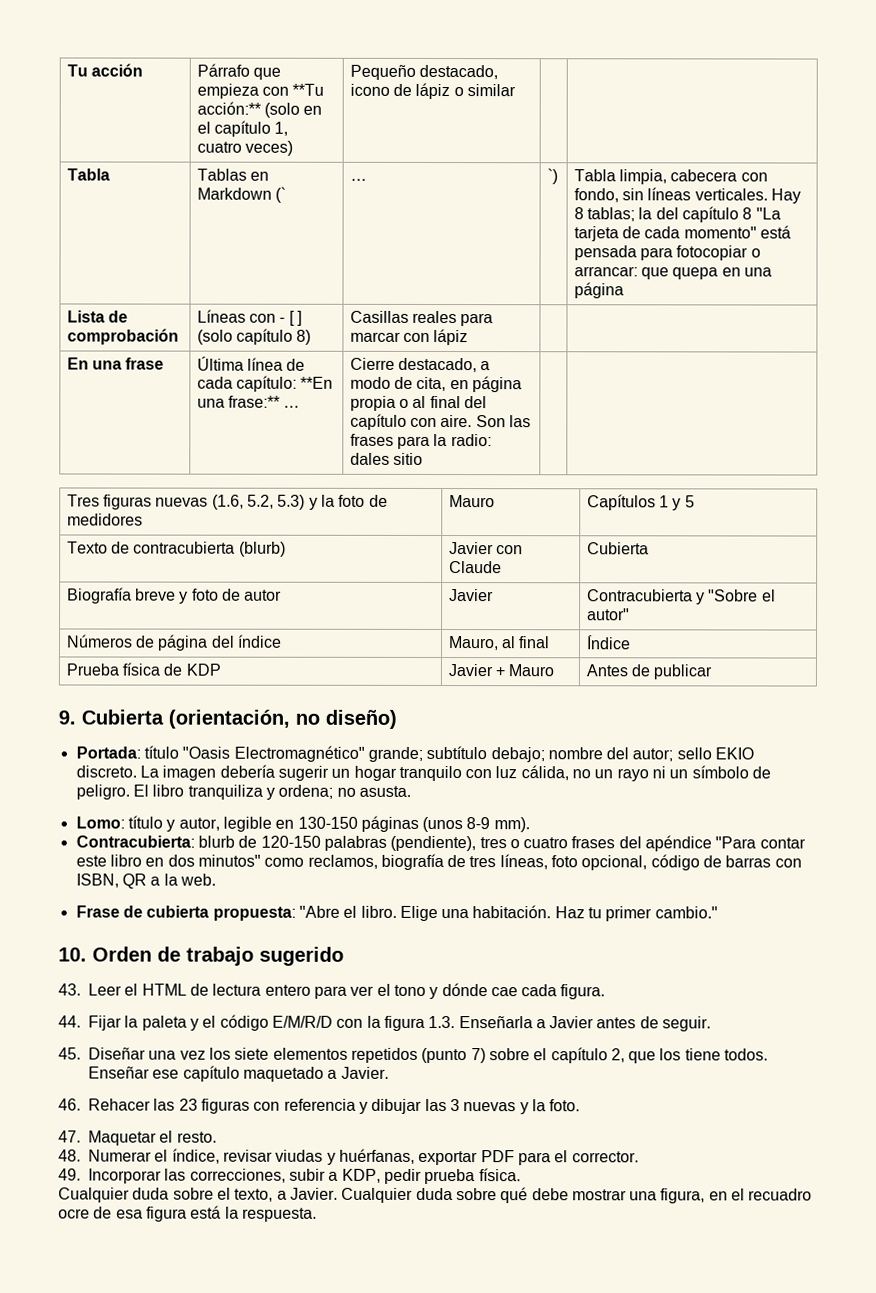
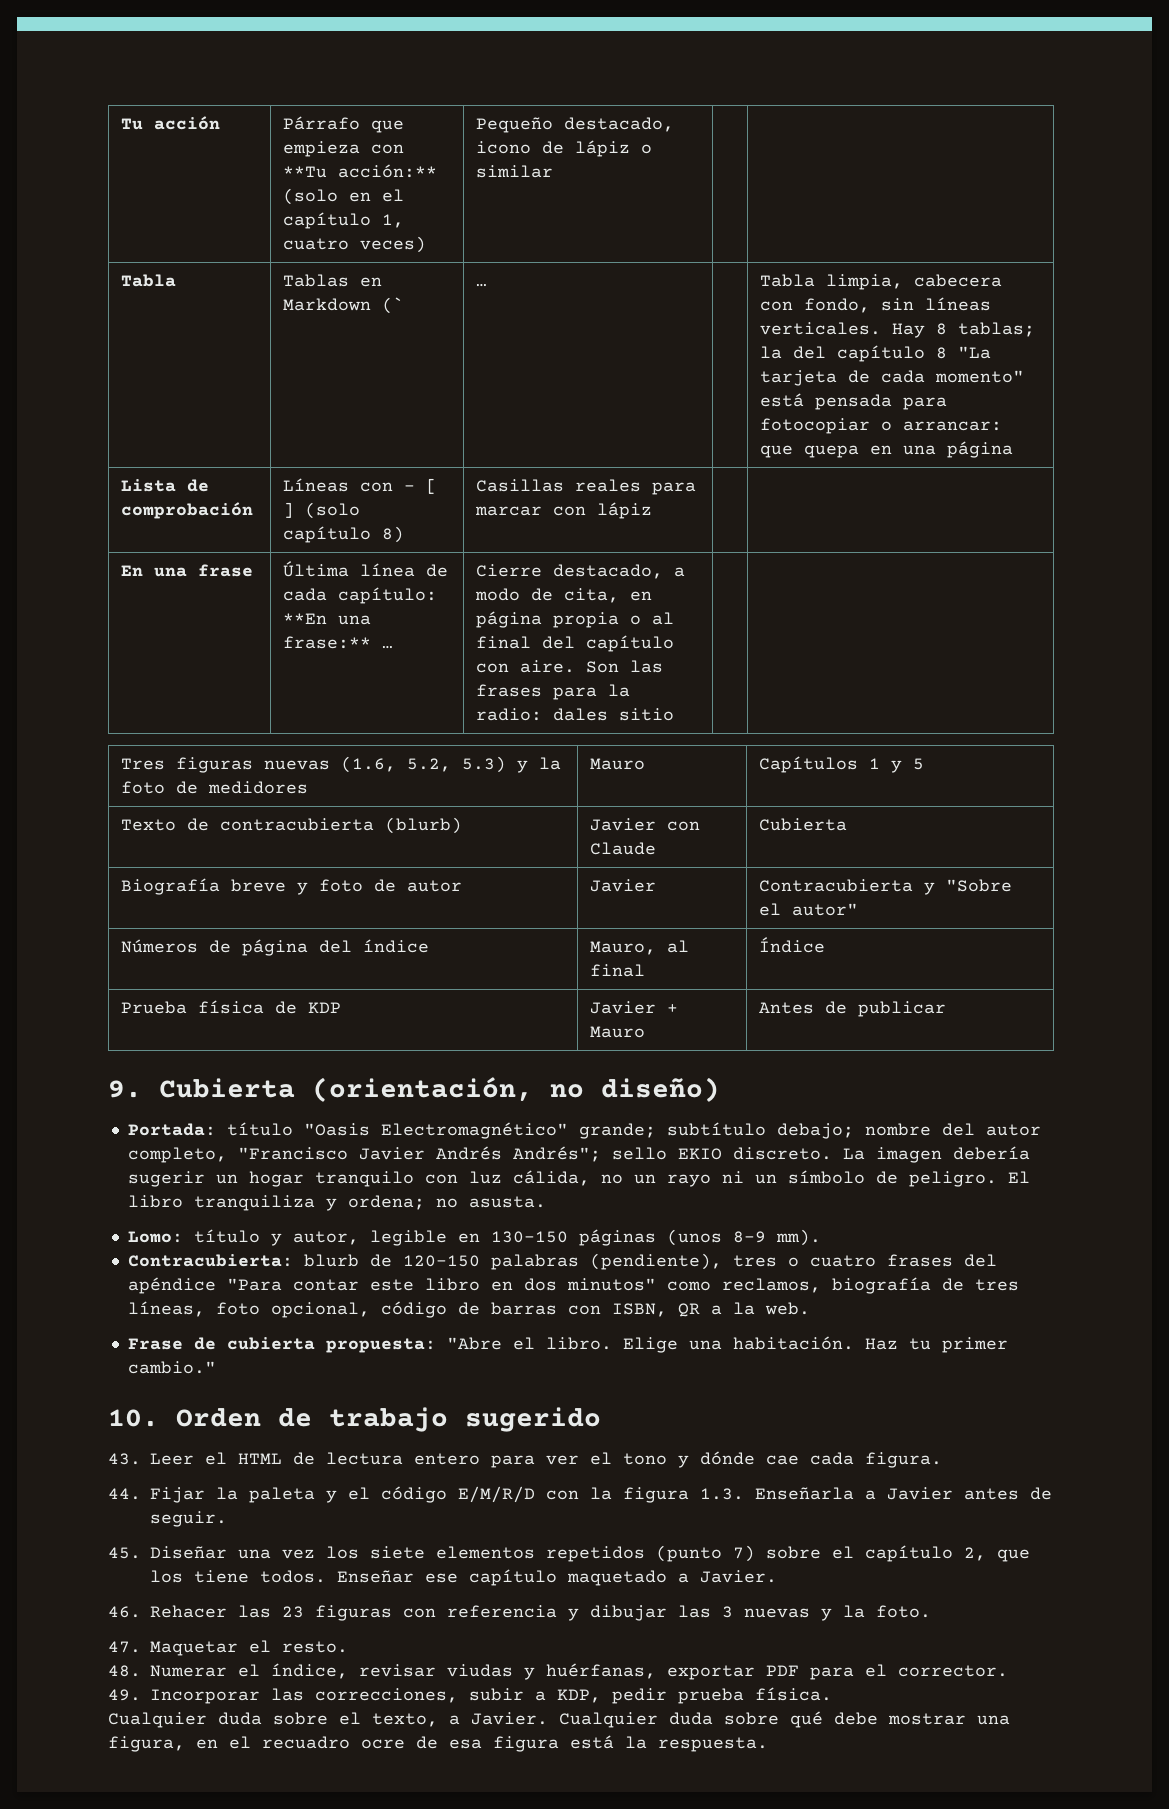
[546,168,558,185] `) -> (488, 285) none
[632,748,674,762] autor; -> [985,1124,1041,1136] [127,1146,601,1163] autor completo, "Francisco Javier Andrés Andrés";

